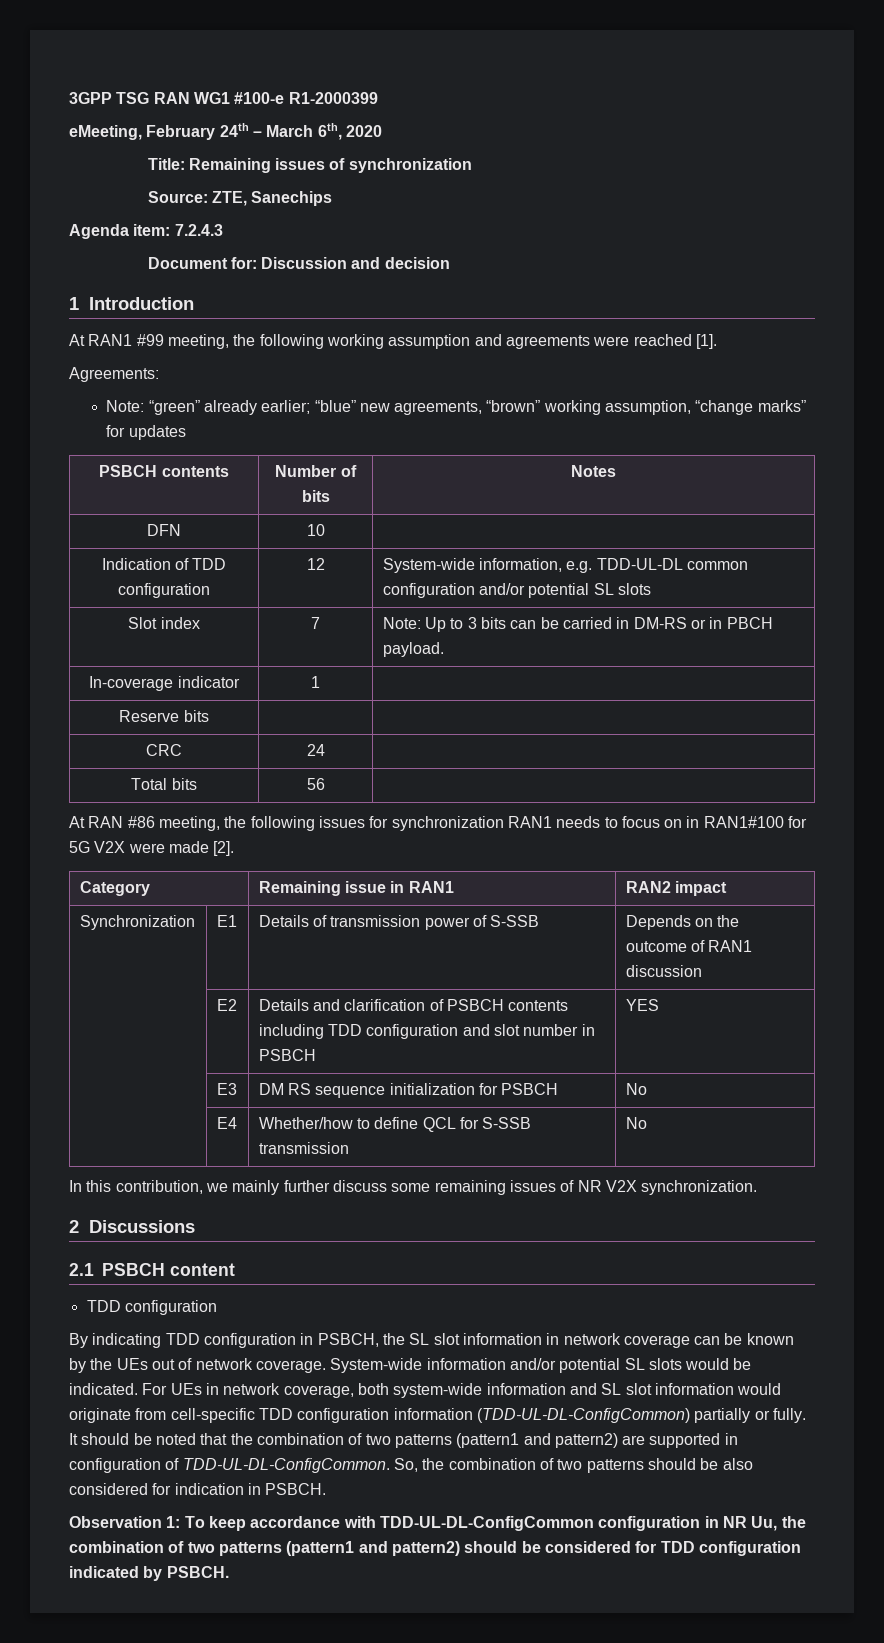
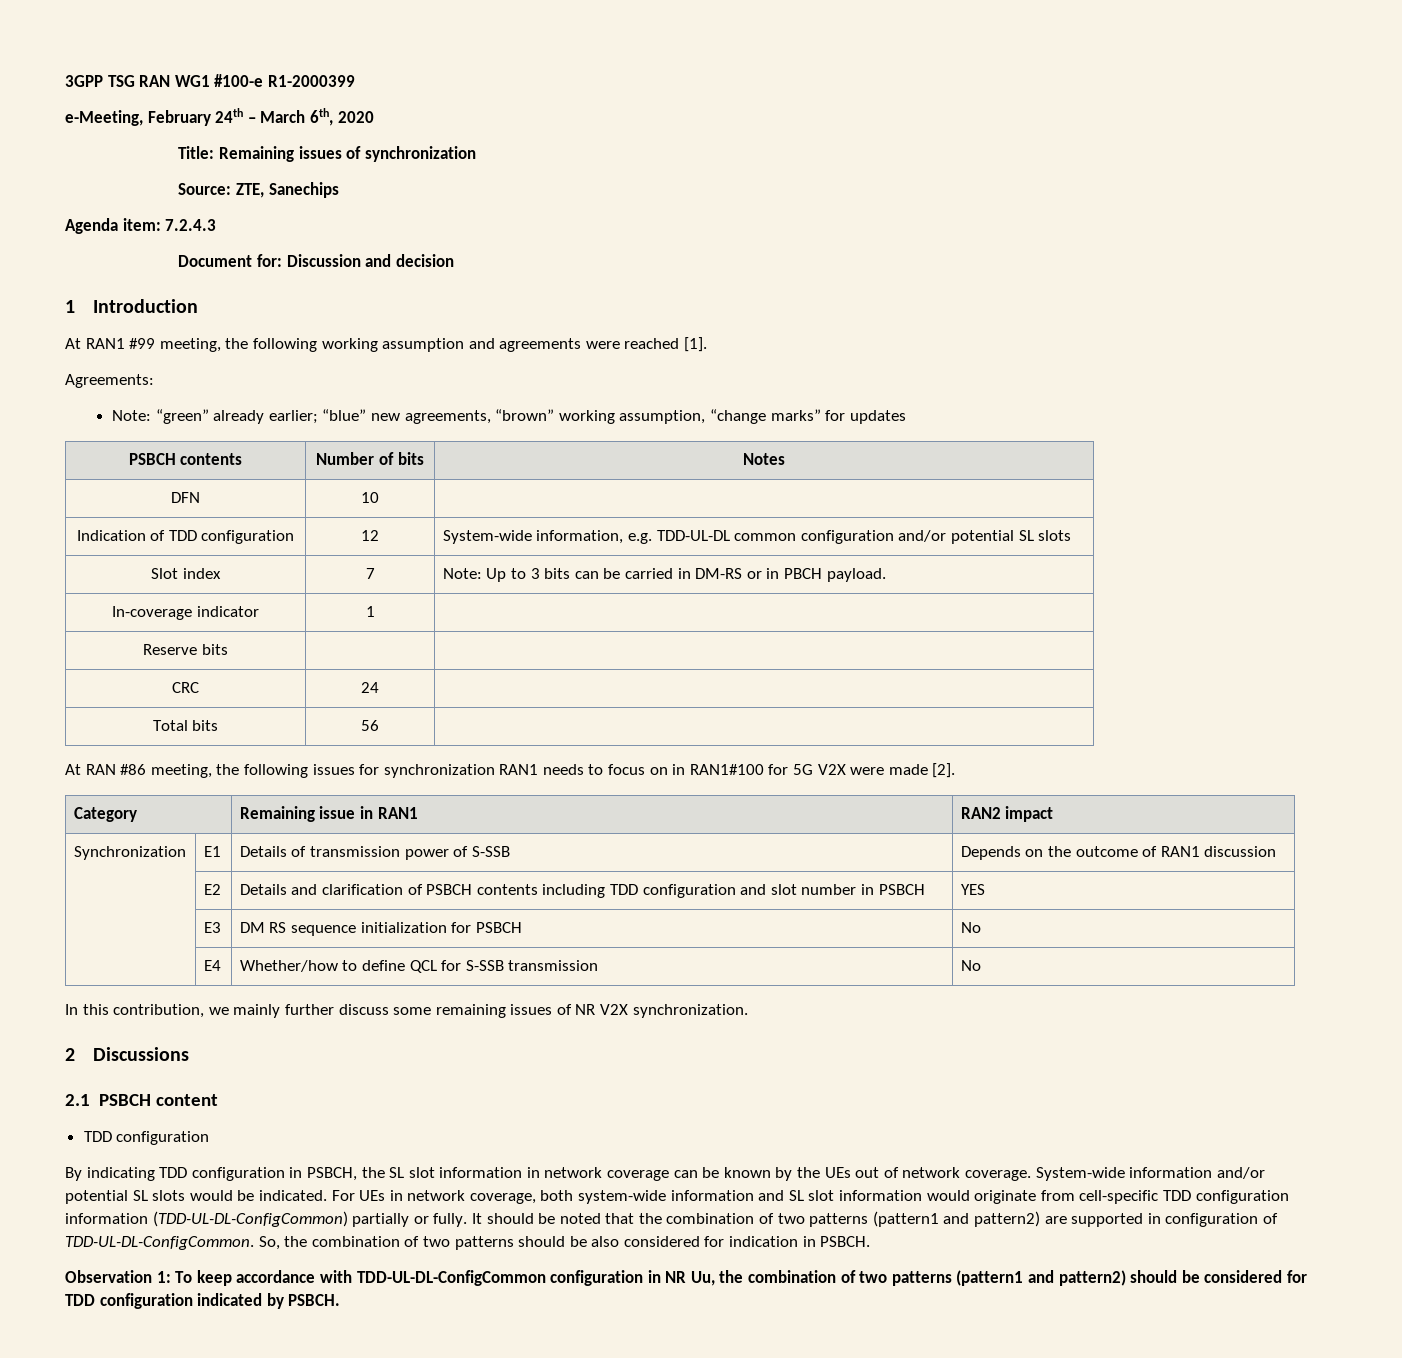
[69,125,142,140] eMeeting, -> [65,110,143,126] e-Meeting,

